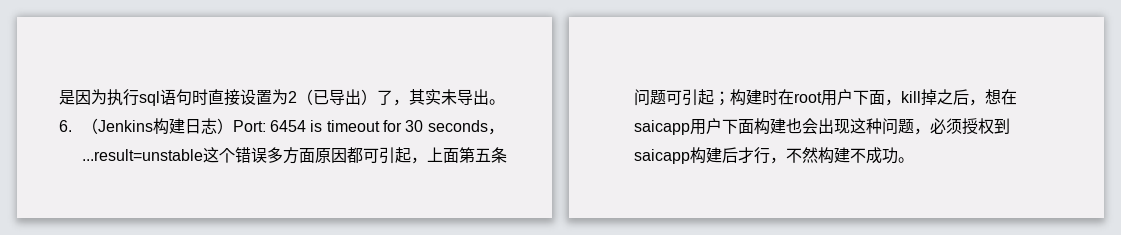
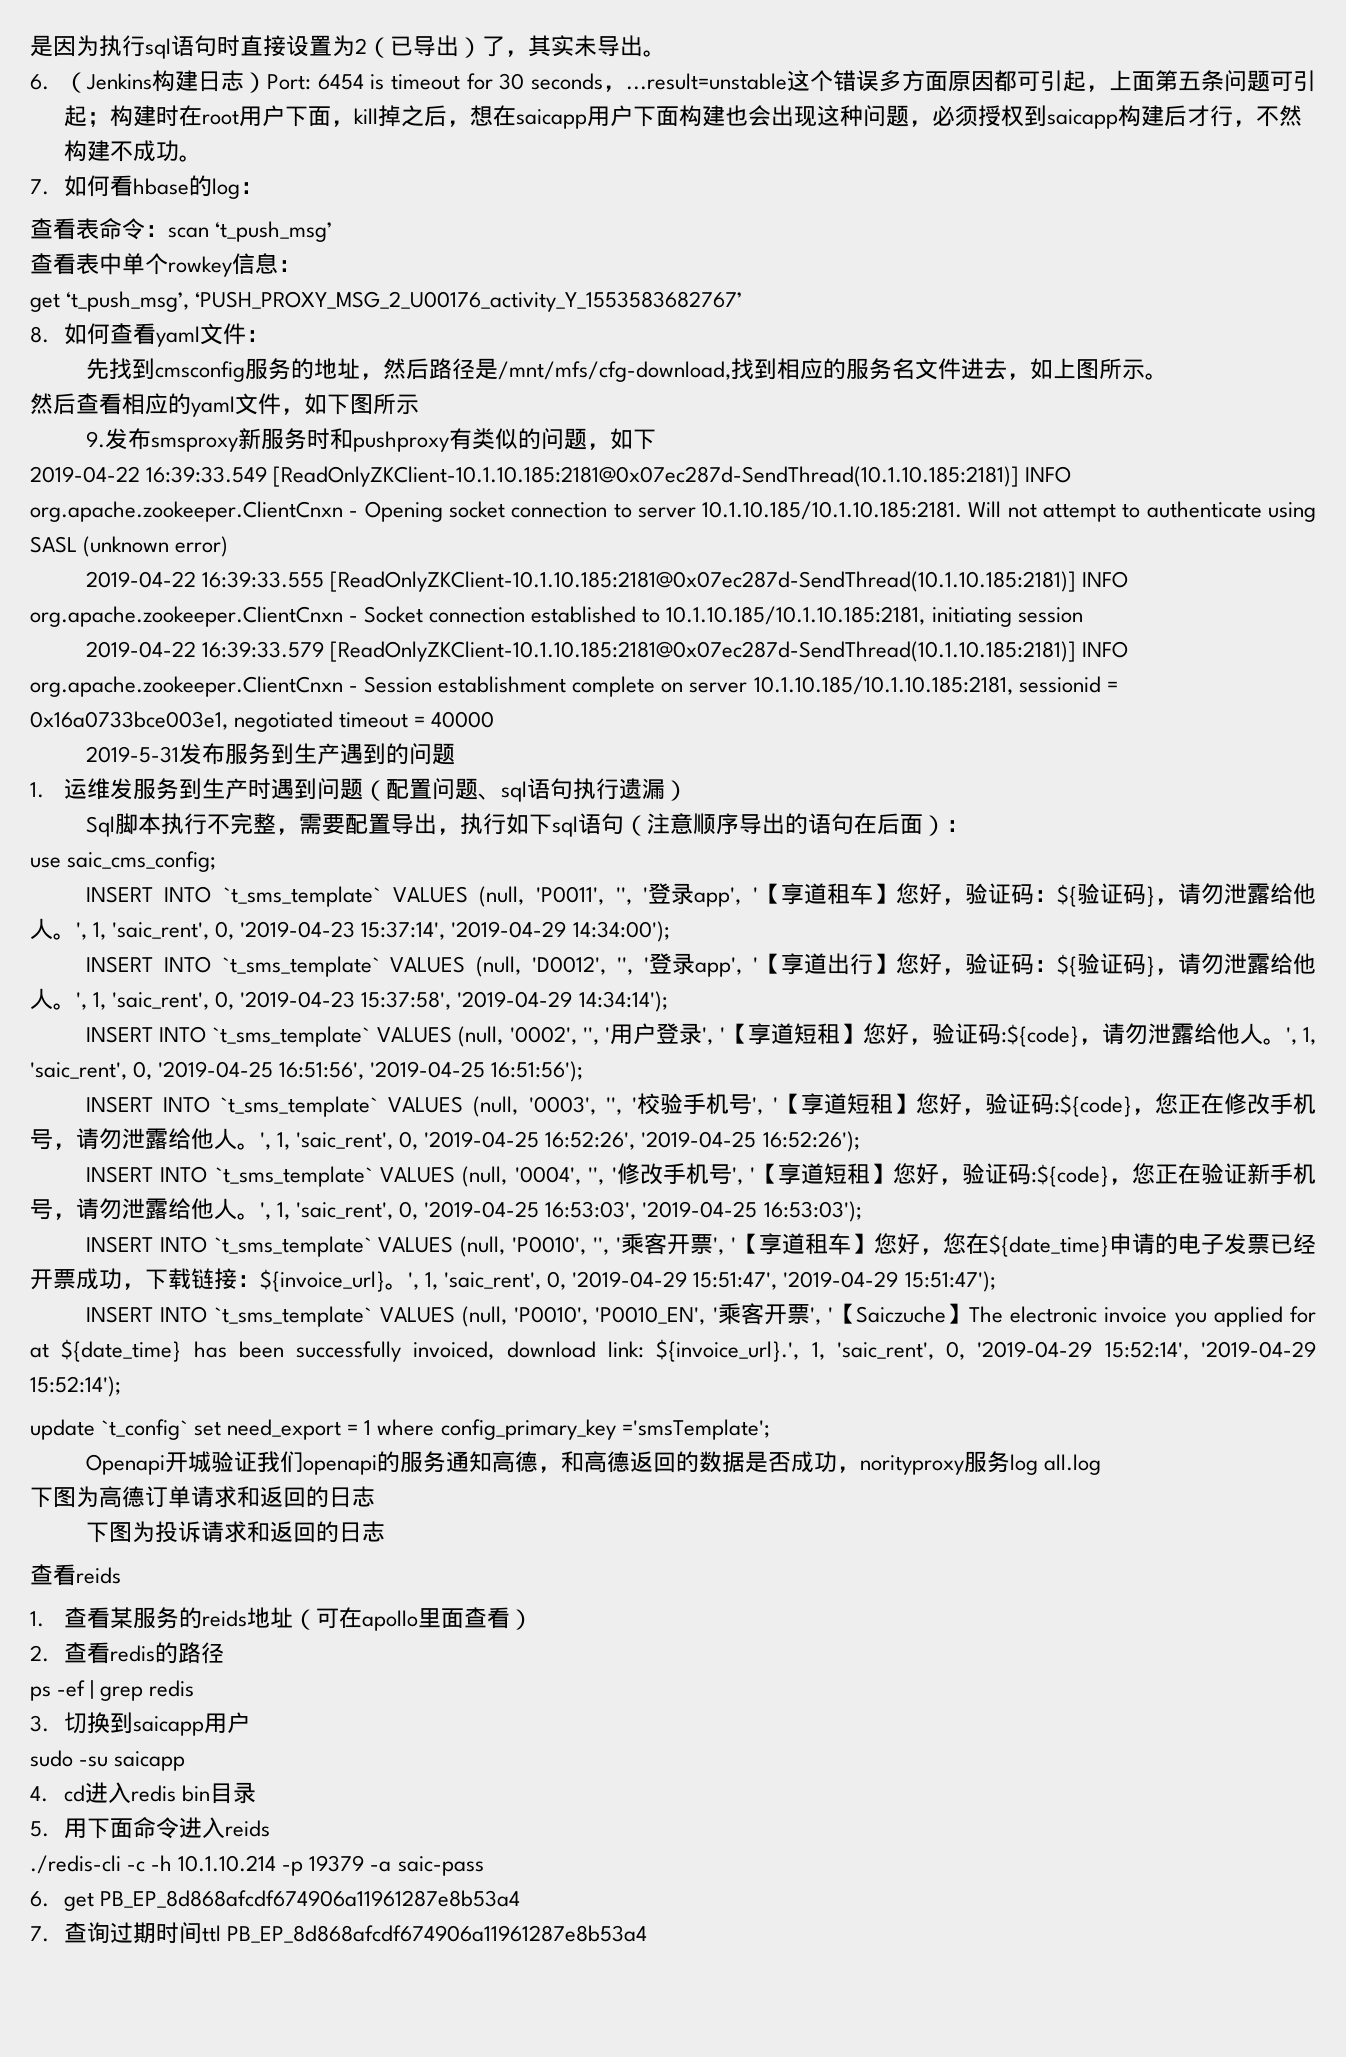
(914, 160) none -> [30,175,263,199] [30,218,333,242] [30,253,301,277] [30,291,743,312] [30,323,269,347] [85,358,1168,382] [30,393,419,417] [85,428,656,452] [30,466,1072,487] [30,501,1316,522] [30,536,229,557] [85,571,1128,592] [30,606,1083,627] [85,641,1128,662] [30,676,1118,697] [30,711,495,732] [85,743,455,765] [30,778,688,802] [85,813,969,837] [30,851,217,872] [85,883,1316,907] [30,918,670,942] [85,953,1316,977] [30,988,668,1012] [85,1023,1316,1047] [30,1061,584,1082] [85,1093,1316,1117] [30,1128,860,1152] [85,1163,1316,1187] [30,1198,862,1222] [85,1233,1316,1257] [30,1268,996,1292] [85,1303,1316,1327] [30,1339,1316,1362] [30,1376,121,1397] [30,1419,770,1440] [85,1451,1101,1475] [30,1486,375,1508] [85,1521,385,1543] [30,1564,121,1586] [30,1607,533,1631] [30,1642,224,1664] [30,1680,195,1701] [30,1712,250,1736] [30,1750,186,1771] [30,1782,257,1804] [30,1817,270,1839] [30,1855,484,1876] [30,1890,521,1911] [30,1922,648,1944] // 7.如何看hbase的log： // 查看表命令：scan ‘t_push_msg’ // 查看表中单个rowkey信息： // get ‘t_push_msg’, ‘PUSH_PROXY_MSG_2_U00176_activity_Y_1553583682767’ // 8.如何查看yaml文件： // 先找到cmsconfig服务的地址，然后路径是/mnt/mfs/cfg-download,找到相应的服务名文件进去，如上图所示。 // 然后查看相应的yaml文件，如下图所示 // 9.发布smsproxy新服务时和pushproxy有类似的问题，如下 // 2019-04-22 16:39:33.549 [ReadOnlyZKClient-10.1.10.185:2181@0x07ec287d-SendThread(10.1.10.185:2181)] INFO org.apache.zookeeper.ClientCnxn - Opening socket connection to server 10.1.10.185/10.1.10.185:2181. Will not attempt to authenticate using SASL (unknown error) // 2019-04-22 16:39:33.555 [ReadOnlyZKClient-10.1.10.185:2181@0x07ec287d-SendThread(10.1.10.185:2181)] INFO org.apache.zookeeper.ClientCnxn - Socket connection established to 10.1.10.185/10.1.10.185:2181, initiating session // 2019-04-22 16:39:33.579 [ReadOnlyZKClient-10.1.10.185:2181@0x07ec287d-SendThread(10.1.10.185:2181)] INFO org.apache.zookeeper.ClientCnxn - Session establishment complete on server 10.1.10.185/10.1.10.185:2181, sessionid = 0x16a0733bce003e1, negotiated timeout = 40000 // 2019-5-31发布服务到生产遇到的问题 // 1.运维发服务到生产时遇到问题（配置问题、sql语句执行遗漏） // Sql脚本执行不完整，需要配置导出，执行如下sql语句（注意顺序导出的语句在后面）： // use saic_cms_config; // INSERT INTO `t_sms_template` VALUES (null, 'P0011', '', '登录app', '【享道租车】您好，验证码：${验证码}，请勿泄露给他人。', 1, 'saic_rent', 0, '2019-04-23 15:37:14', '2019-04-29 14:34:00'); // INSERT INTO `t_sms_template` VALUES (null, 'D0012', '', '登录app', '【享道出行】您好，验证码：${验证码}，请勿泄露给他人。', 1, 'saic_rent', 0, '2019-04-23 15:37:58', '2019-04-29 14:34:14'); // INSERT INTO `t_sms_template` VALUES (null, '0002', '', '用户登录', '【享道短租】您好，验证码:${code}，请勿泄露给他人。', 1, 'saic_rent', 0, '2019-04-25 16:51:56', '2019-04-25 16:51:56'); // INSERT INTO `t_sms_template` VALUES (null, '0003', '', '校验手机号', '【享道短租】您好，验证码:${code}，您正在修改手机号，请勿泄露给他人。', 1, 'saic_rent', 0, '2019-04-25 16:52:26', '2019-04-25 16:52:26'); // INSERT INTO `t_sms_template` VALUES (null, '0004', '', '修改手机号', '【享道短租】您好，验证码:${code}，您正在验证新手机号，请勿泄露给他人。', 1, 'saic_rent', 0, '2019-04-25 16:53:03', '2019-04-25 16:53:03'); // INSERT INTO `t_sms_template` VALUES (null, 'P0010', '', '乘客开票', '【享道租车】您好，您在${date_time}申请的电子发票已经开票成功，下载链接：${invoice_url}。', 1, 'saic_rent', 0, '2019-04-29 15:51:47', '2019-04-29 15:51:47'); // INSERT INTO `t_sms_template` VALUES (null, 'P0010', 'P0010_EN', '乘客开票', '【Saiczuche】The electronic invoice you applied for at ${date_time} has been successfully invoiced, download link: ${invoice_url}.', 1, 'saic_rent', 0, '2019-04-29 15:52:14', '2019-04-29 15:52:14'); // update `t_config` set need_export = 1 where config_primary_key ='smsTemplate'; // Openapi开城验证我们openapi的服务通知高德，和高德返回的数据是否成功，norityproxy服务log all.log // 下图为高德订单请求和返回的日志 // 下图为投诉请求和返回的日志 // 查看reids // 1.查看某服务的reids地址（可在apollo里面查看） // 2.查看redis的路径 // ps -ef | grep redis // 3.切换到saicapp用户 // sudo -su saicapp // 4. cd进入redis bin目录 // 5.用下面命令进入reids // ./redis-cli -c -h 10.1.10.214 -p 19379 -a saic-pass // 6. get PB_EP_8d868afcdf674906a11961287e8b53a4 // 7.查询过期时间ttl PB_EP_8d868afcdf674906a11961287e8b53a4

